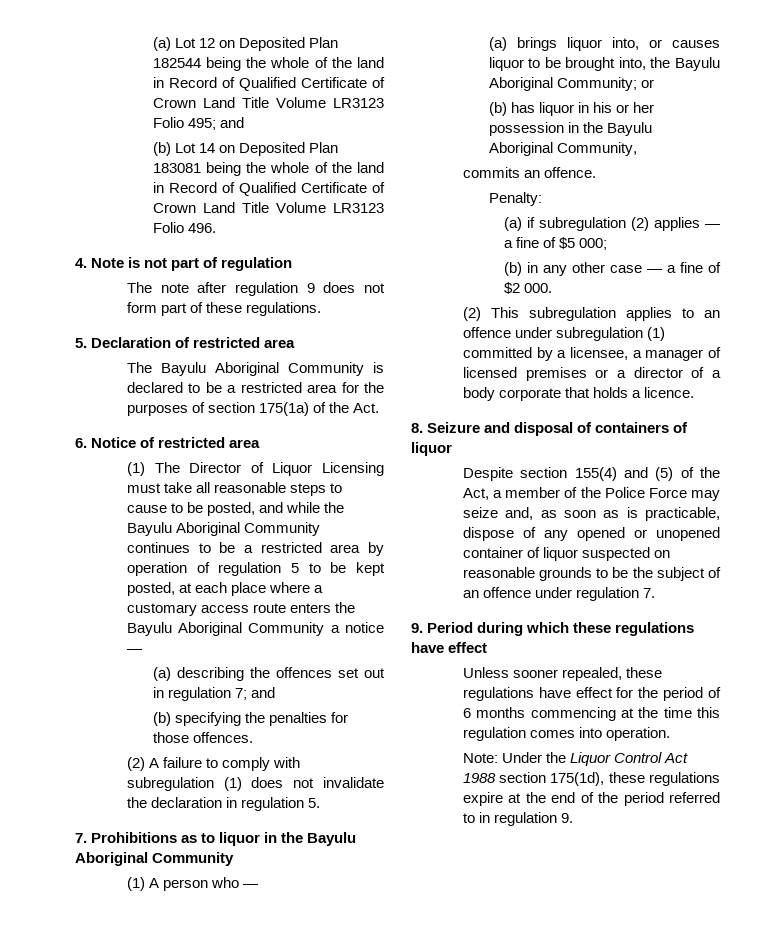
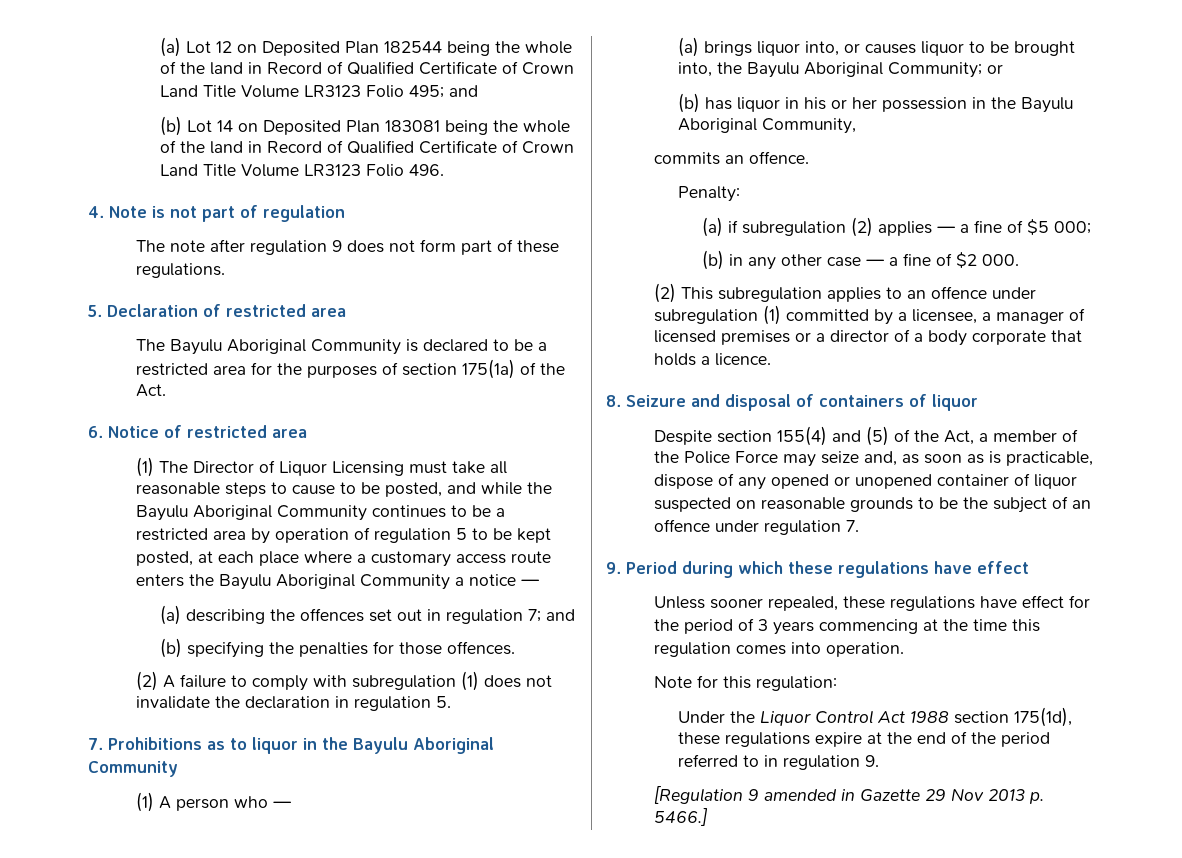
[462,707,526,718] 6 months -> [757,619,814,635] 3 years
[462,753,498,763] Note: -> [653,675,837,691] Note for this regulation: //
(574, 818) none -> [653,786,1044,804] [653,808,708,826] // [Regulation 9 amended in Gazette 29 Nov 2013 p. 5466.]

